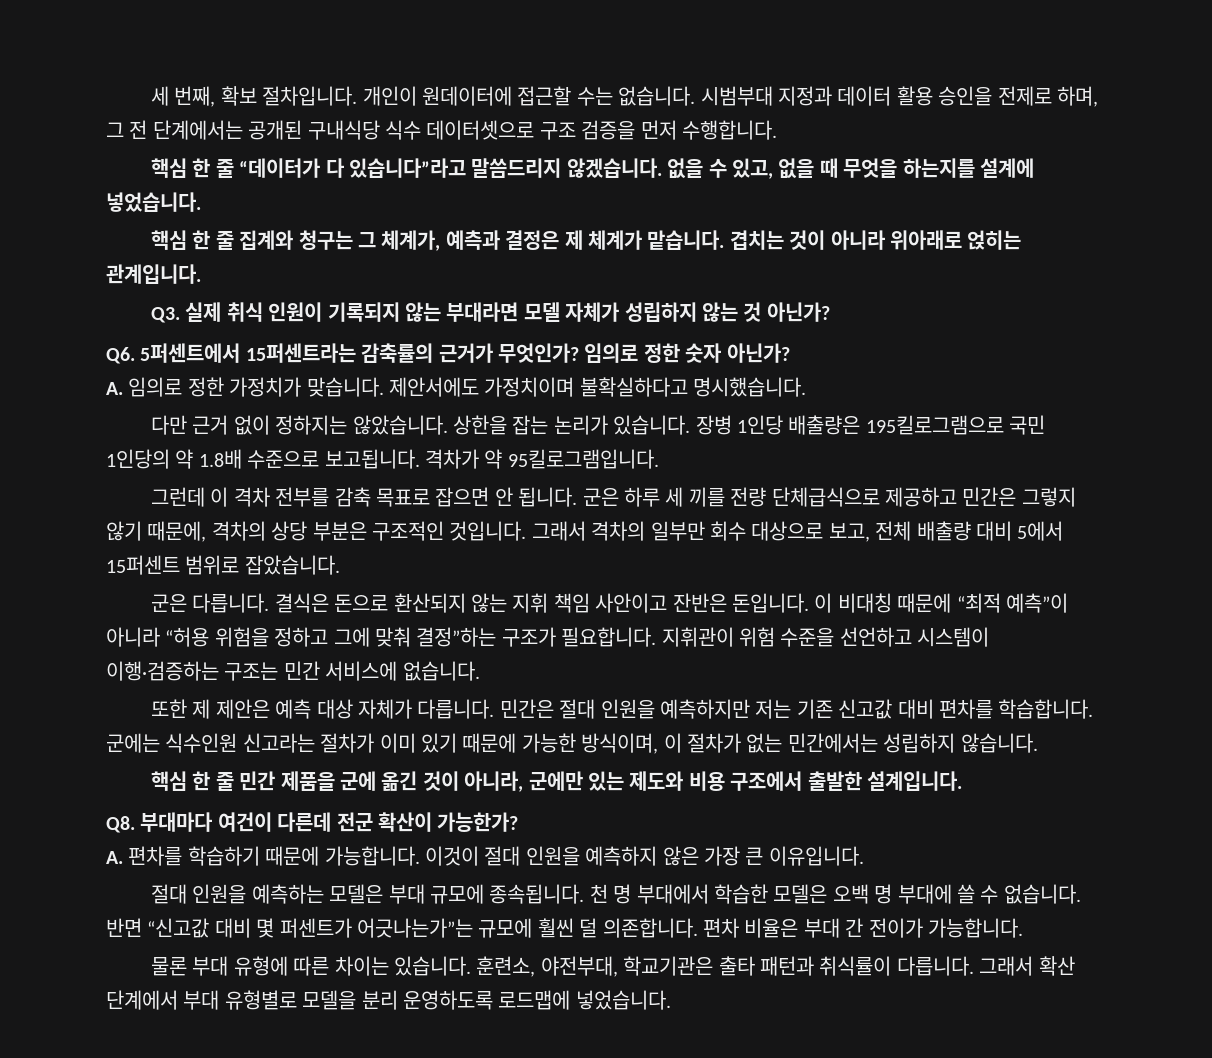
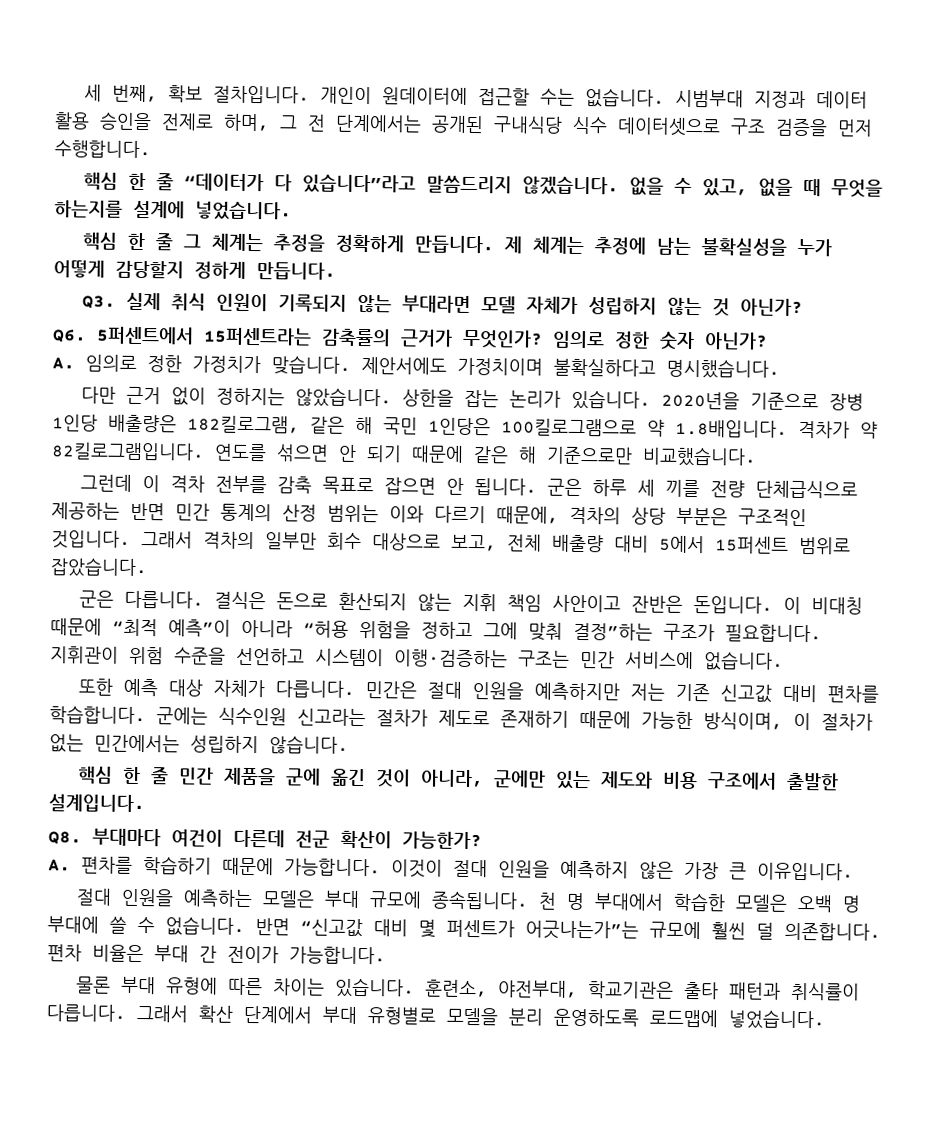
[239,230,1022,251] [106,264,201,284] 집계와 청구는 그 체계가, 예측과 결정은 제 체계가 맡습니다. 겹치는 것이 아니라 위아래로 얹히는 관계입니다. -> [183,233,833,257] [53,260,336,280] 그 체계는 추정을 정확하게 만듭니다. 제 체계는 추정에 남는 불확실성을 누가 어떻게 감당할지 정하게 만듭니다.
(691, 425) none -> [661,391,820,411] 2020년을 기준으로
[865,415,1046,435] [106,449,659,469] 195킬로그램으로 국민 1인당의 약 1.8배 수준으로 보고됩니다. 격차가 약 95킬로그램입니다. -> [187,415,878,439] [51,442,757,467] 182킬로그램, 같은 해 국민 1인당은 100킬로그램으로 약 1.8배입니다. 격차가 약 82킬로그램입니다. 연도를 섞으면 안 되기 때문에 같은 해 기준으로만 비교했습니다.
[885,487,1076,507] [106,521,142,541] 제공하고 민간은 그렇지 않기 -> [51,502,486,524] 제공하는 반면 민간 통계의 산정 범위는 이와 다르기
[192,699,270,719] 제 제안은 -> (114, 687) none
[379,733,457,753] 이미 있기 -> [438,709,569,728] 제도로 존재하기

